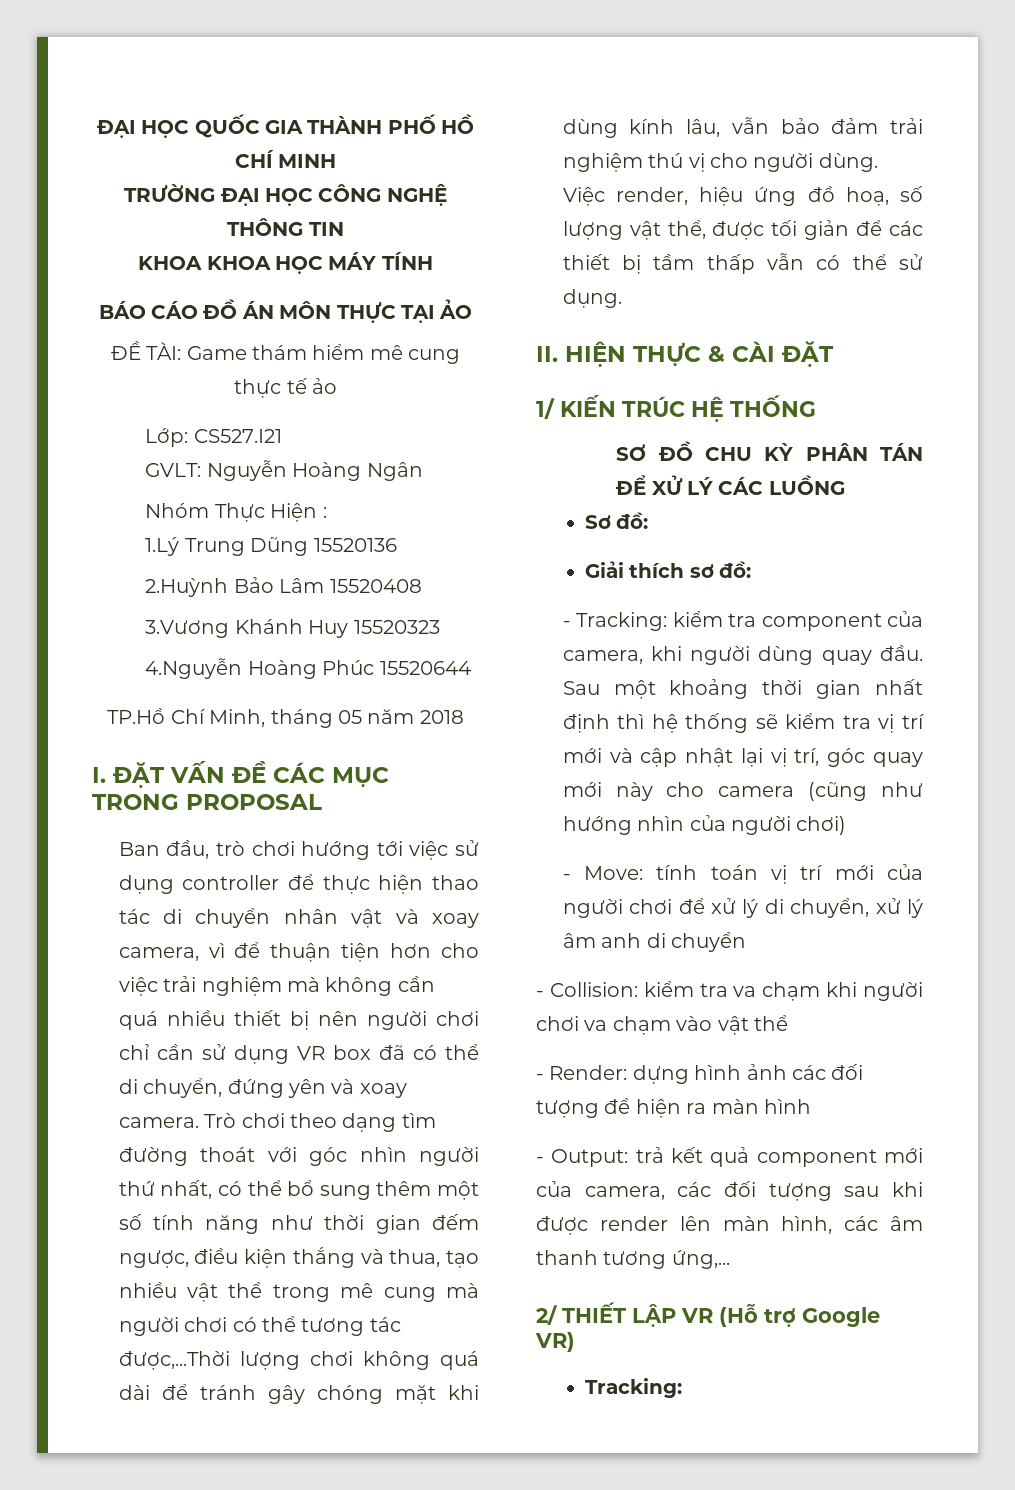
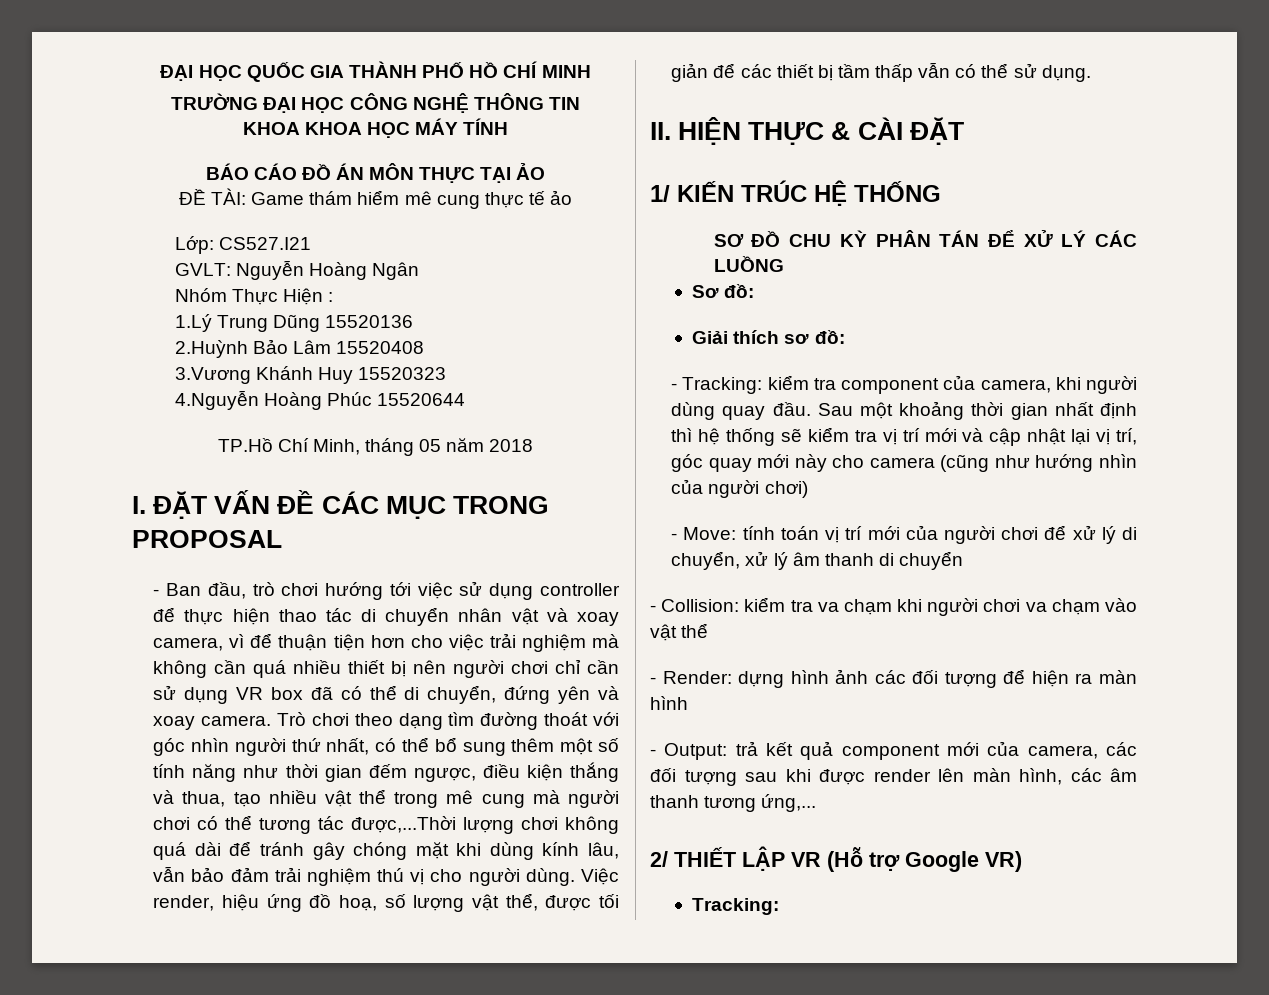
(322, 802) none -> [153,589,160,596] -
[601,933,642,948] anh -> [824,553,874,566] thanh

